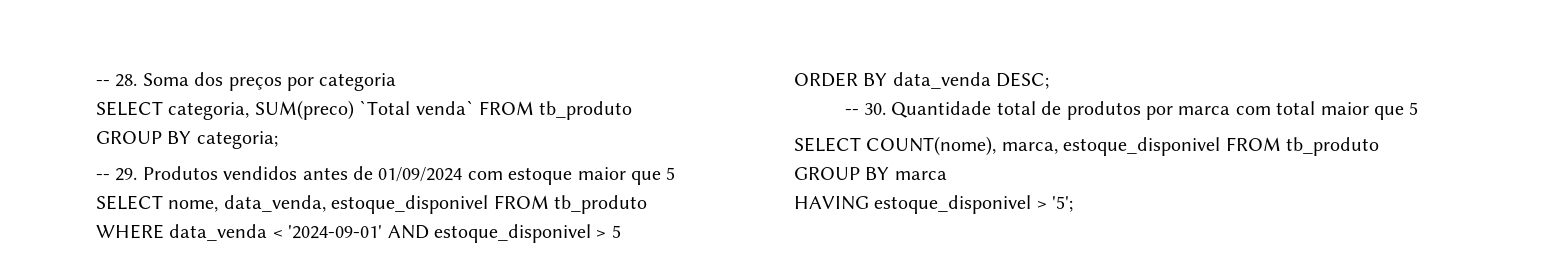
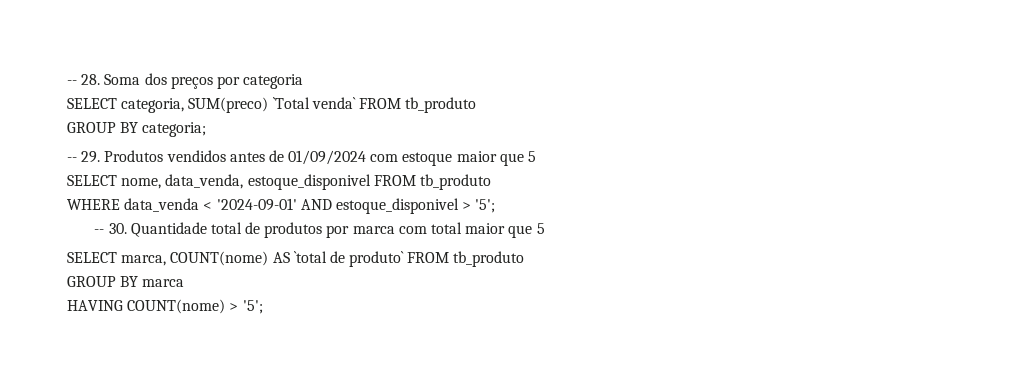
[611,225,621,238] [794,72,1050,89] 5 // ORDER BY data_venda DESC; -> [475,199,496,213] '5';
[866,136,1221,156] COUNT(nome), marca, estoque_disponivel -> [121,251,405,267] marca, COUNT(nome) AS `total de produto`
[874,195,1032,214] estoque_disponivel -> [127,299,226,314] COUNT(nome)

